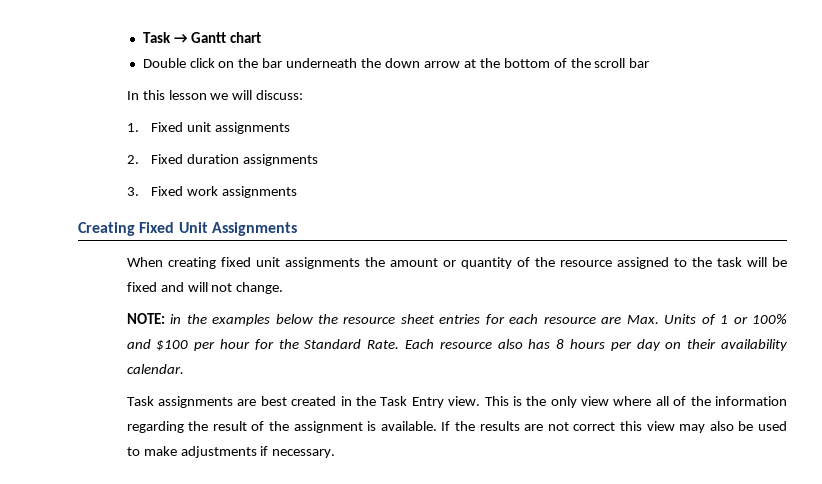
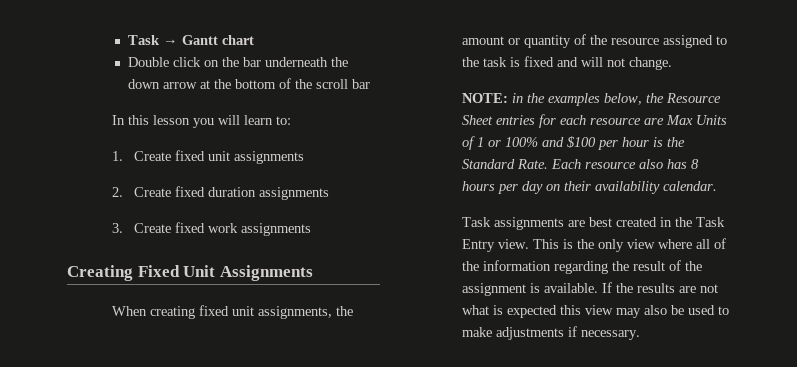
[210,90,304,100] we will discuss: -> [192,115,291,128] you will learn to:
[151,122,184,132] Fixed -> [134,150,206,161] Create fixed
[151,154,184,164] Fixed -> [134,186,206,197] Create fixed
[151,186,184,196] Fixed -> [134,222,206,233] Create fixed
[284,257,360,269] assignments -> [257,306,332,319] assignments,
[746,257,788,267] will be -> [509,57,520,67] is
[275,314,435,324] below the resource sheet -> [603,93,721,105] [461,115,493,125] below, the Resource Sheet
[626,315,659,324] Max. -> [665,115,693,125] Max
[254,339,274,350] for -> [652,137,663,147] is
[573,422,616,431] correct -> [461,305,557,318] what is expected

